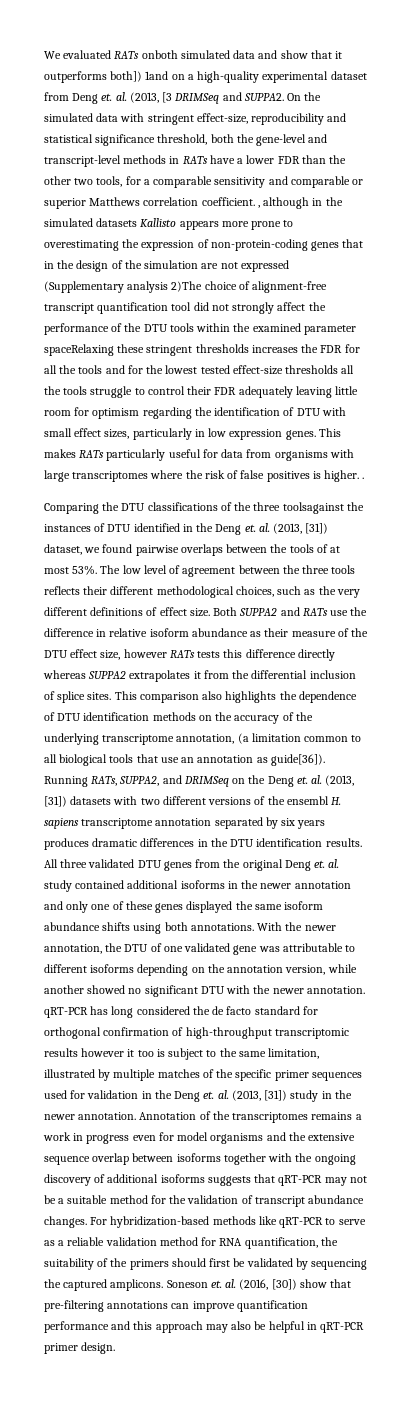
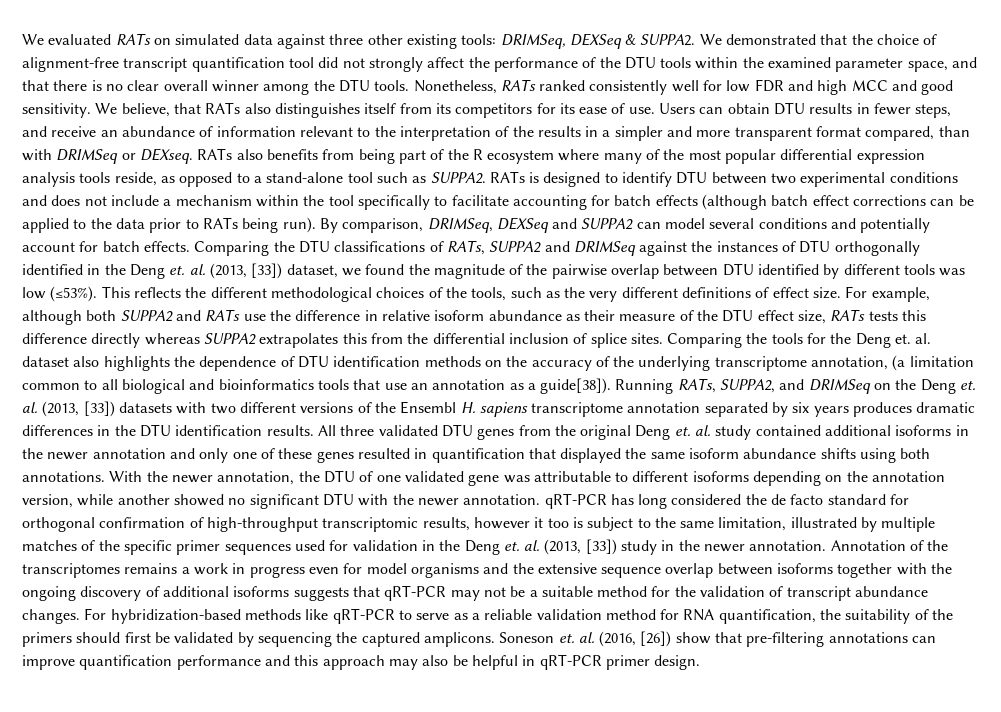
[141,50,343,59] [44,71,367,83] [44,92,322,104] [44,113,347,125] [44,134,328,146] [44,155,347,167] [44,176,364,188] [44,197,343,209] [44,218,294,230] [44,239,364,251] [44,260,289,272] [44,281,203,293] onboth simulated data and show that it outperforms both]) 1and on a high-quality experimental dataset from Deng et. al. (2013, [3 DRIMSeq and SUPPA2. On the simulated data with stringent effect-size, reproducibility and statistical significance threshold, both the gene-level and transcript-level methods in RATs have a lower FDR than the other two tools, for a comparable sensitivity and comparable or superior Matthews correlation coefficient. , although in the simulated datasets Kallisto appears more prone to overestimating the expression of non-protein-coding genes that in the design of the simulation are not expressed (Supplementary analysis 2)The -> [153,33,873,49] on simulated data against three other existing tools: DRIMSeq, DEXSeq & SUPPA2. We demonstrated that the
[44,344,360,356] [44,365,355,375] [44,386,359,398] [44,407,346,419] [44,428,341,440] [44,449,354,461] [44,470,365,482] spaceRelaxing these stringent thresholds increases the FDR for all the tools and for the lowest tested effect-size thresholds all the tools struggle to control their FDR adequately leaving little room for optimism regarding the identification of DTU with small effect sizes, particularly in low expression genes. This makes RATs particularly useful for data from organisms with large transcriptomes where the risk of false positives is higher. . // -> [907,57,978,72] [22,79,954,95] [22,102,952,118] [22,126,970,141] [22,148,925,164] [22,171,958,187] [22,194,974,210] [22,217,931,233] [22,241,190,252] space, and that there is no clear overall winner among the DTU tools. Nonetheless, RATs ranked consistently well for low FDR and high MCC and good sensitivity. We believe, that RATs also distinguishes itself from its competitors for its ease of use. Users can obtain DTU results in fewer steps, and receive an abundance of information relevant to the interpretation of the results in a simpler and more transparent format compared, than with DRIMSeq or DEXseq. RATs also benefits from being part of the R ecosystem where many of the most popular differential expression analysis tools reside, as opposed to a stand-alone tool such as SUPPA2. RATs is designed to identify DTU between two experimental conditions and does not include a mechanism within the tool specifically to facilitate accounting for batch effects (although batch effect corrections can be applied to the data prior to RATs being run). By comparison, DRIMSeq, DEXSeq and SUPPA2 can model several conditions and potentially account for batch effects.
[234,502,344,514] the three toolsagainst -> [446,240,688,256] RATs, SUPPA2 and DRIMSeq against
(132, 528) none -> [834,241,920,256] orthogonally
[305,523,329,534] [31]) -> [251,263,283,279] [33])
[135,544,341,556] [44,565,356,577] [44,586,274,598] pairwise overlaps between the tools of at most 53%. The low level of agreement between the three tools reflects their different methodological choices, -> [408,263,966,279] [22,286,507,302] the magnitude of the pairwise overlap between DTU identified by different tools was low (≤53%). This reflects the different methodological choices of the tools,
[213,607,238,616] Both -> [845,286,930,302] [22,310,117,325] For example, although both
[123,649,167,658] however -> (827, 317) none
[193,671,201,679] it -> [342,333,367,344] this
[114,691,199,703] This comparison -> [667,333,932,348] [22,356,69,367] Comparing the tools for the Deng et. al. dataset
(108, 760) none -> [189,379,314,390] and bioinformatics
[270,754,325,766] guide[36]). -> [527,378,612,394] a guide[38]).
[44,796,67,807] [31]) -> [83,401,115,417] [33])
[286,796,329,805] ensembl -> [400,401,457,414] Ensembl
(184, 908) none -> [357,448,556,463] resulted in quantification that
[44,1048,78,1057] results -> [422,517,470,531] results,
[264,1090,288,1101] [31]) -> [585,539,617,555] [33])
[271,1279,297,1290] [30]) -> [640,631,672,647] [26])

